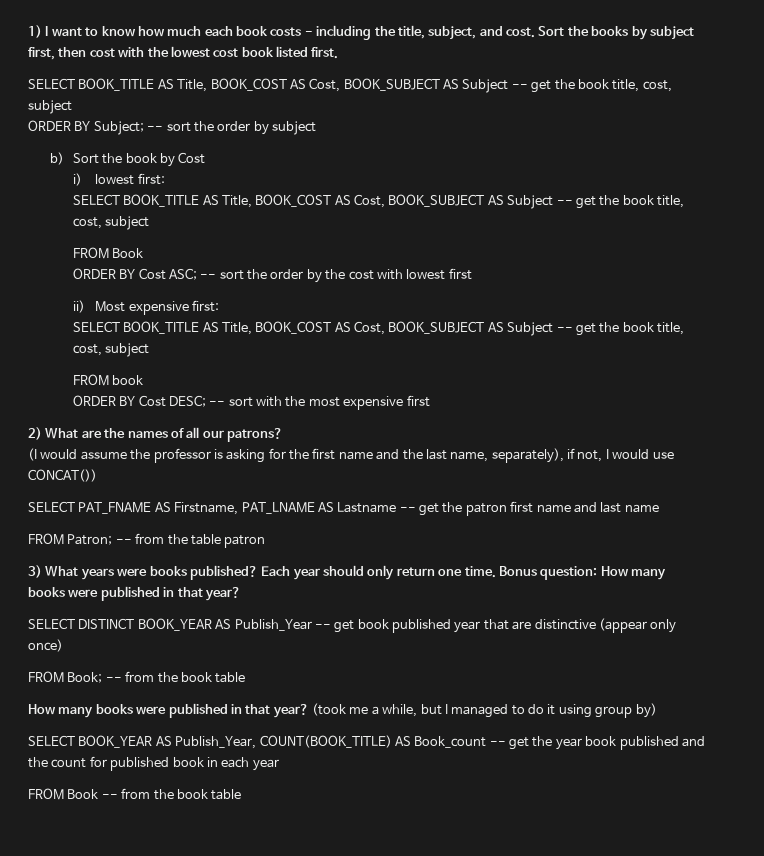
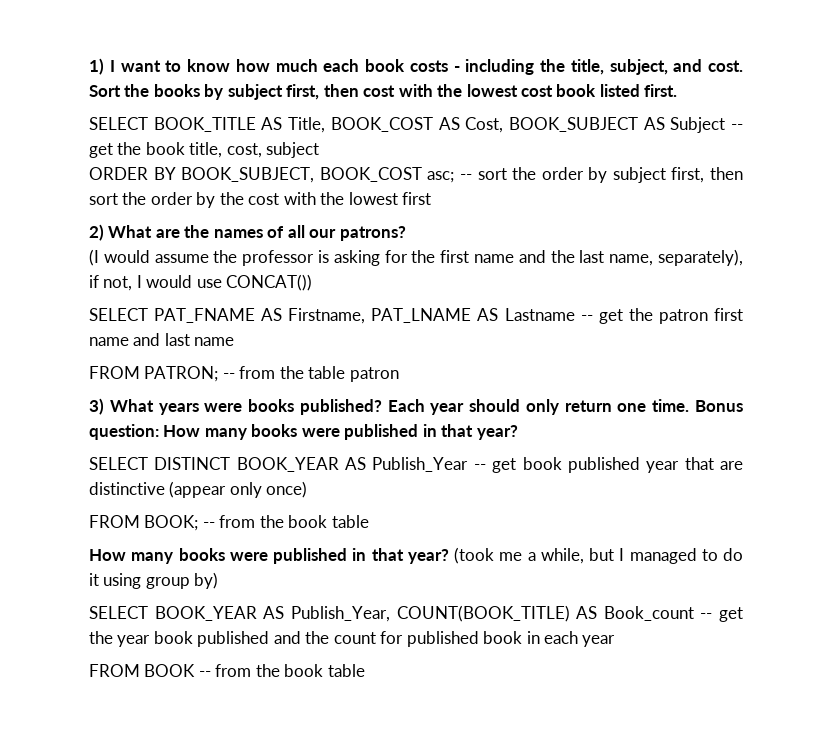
[93,121,144,135] Subject; -> [181,167,455,183] BOOK_SUBJECT, BOOK_COST asc;
[50,152,206,167] [72,173,165,186] [72,194,685,209] [72,216,150,230] [72,247,144,259] [72,268,217,280] // b) Sort the book by Cost // i) lowest first: // SELECT BOOK_TITLE AS Title, BOOK_COST AS Cost, BOOK_SUBJECT AS Subject -- get the book title, cost, subject // FROM Book // ORDER BY Cost ASC; -- -> [671,167,743,183] first, then
(403, 274) none -> [320,192,345,205] the
[72,300,219,315] [72,321,685,336] [72,343,150,357] [72,374,144,386] [72,395,430,410] // ii) Most expensive first: // SELECT BOOK_TITLE AS Title, BOOK_COST AS Cost, BOOK_SUBJECT AS Subject -- get the book title, cost, subject // FROM book // ORDER BY Cost DESC; -- sort with the most expensive first -> (432, 198) none
[67,534,113,545] Patron; -> [144,366,219,382] PATRON;
[67,672,103,683] Book; -> [144,515,199,531] BOOK;
[67,789,99,799] Book -> [144,664,196,677] BOOK

